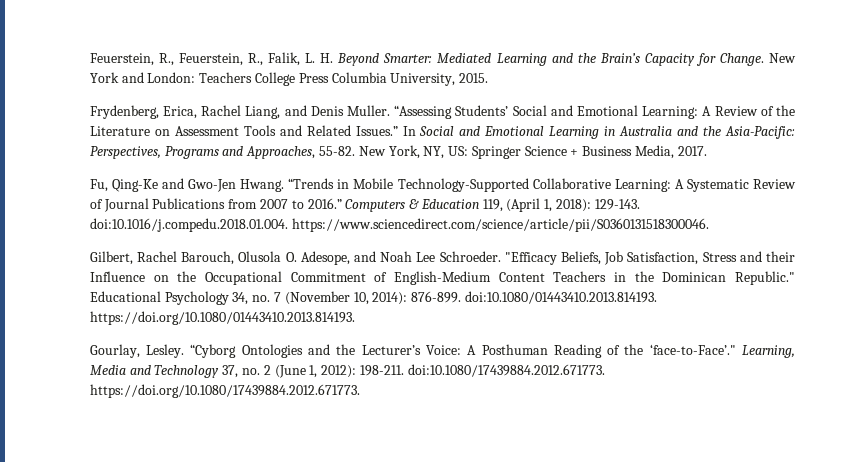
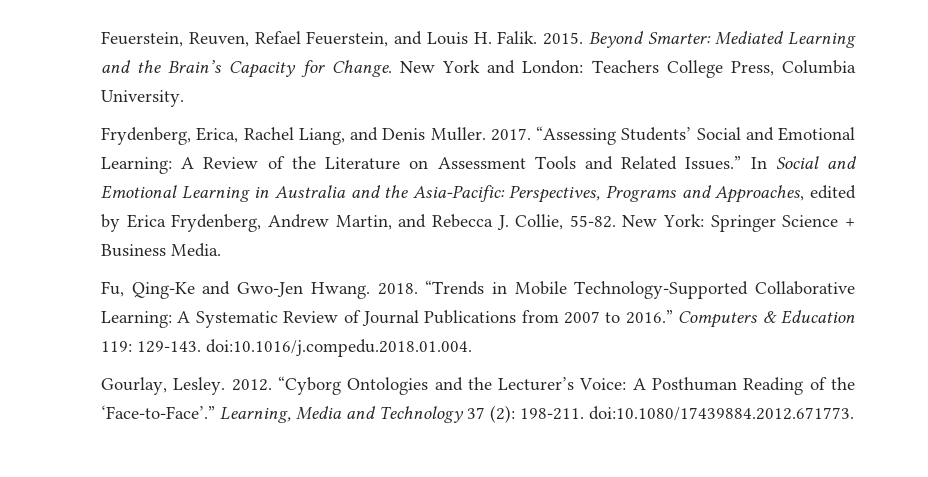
[89,52,334,66] Feuerstein, R., Feuerstein, R., Falik, L. H. -> [101,31,584,47] Feuerstein, Reuven, Refael Feuerstein, and Louis H. Falik. 2015.
[298,72,489,86] Press Columbia University, 2015. -> [730,60,856,76] [101,90,185,107] Press, Columbia University.
(391, 110) none -> [490,128,531,141] 2017.
[319,145,469,159] 55-82. New York, NY, US: -> [809,185,856,199] [101,214,705,232] edited by Erica Frydenberg, Andrew Martin, and Rebecca J. Collie, 55-82. New York:
[635,145,707,159] Media, 2017. -> [171,243,222,257] Media.
(285, 185) none -> [377,283,418,295] 2018.
[482,198,640,212] [89,218,709,232] [89,251,796,265] [89,271,795,285] [89,291,657,305] [89,311,355,325] 119, (April 1, 2018): 129-143. doi:10.1016/j.compedu.2018.01.004. https://www.sciencedirect.com/science/article/pii/S0360131518300046. // Gilbert, Rachel Barouch, Olusola O. Adesope, and Noah Lee Schroeder. "Efficacy Beliefs, Job Satisfaction, Stress and their Influence on the Occupational Commitment of English-Medium Content Teachers in the Dominican Republic." Educational Psychology 34, no. 7 (November 10, 2014): 876-899. doi:10.1080/01443410.2013.814193. https://doi.org/10.1080/01443410.2013.814193. -> [101,339,473,357] 119: 129-143. doi:10.1016/j.compedu.2018.01.004.
(185, 351) none -> [231,379,272,391] 2012.
[649,344,736,355] ‘face-to-Face’." -> [101,405,216,419] ‘Face-to-Face’.”
[222,365,357,378] 37, no. 2 (June 1, 2012): -> [467,405,516,423] 37 (2):
[89,384,360,398] https://doi.org/10.1080/17439884.2012.671773. -> (855, 413) none

